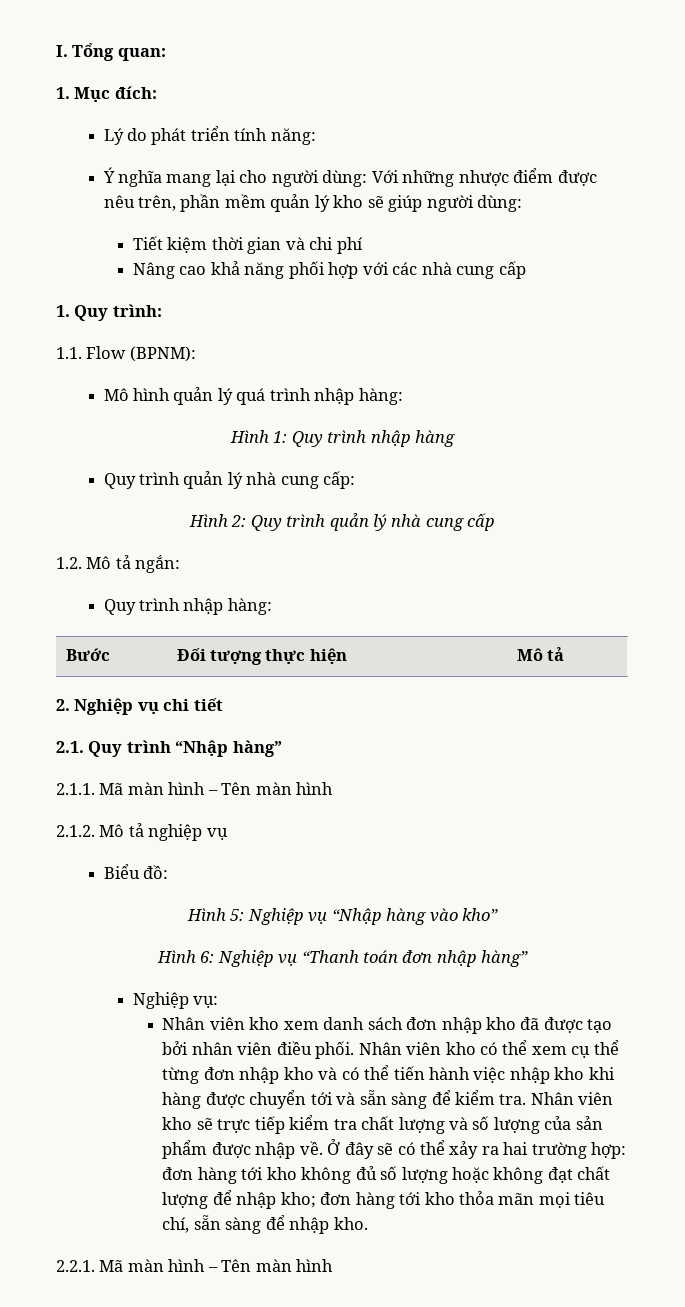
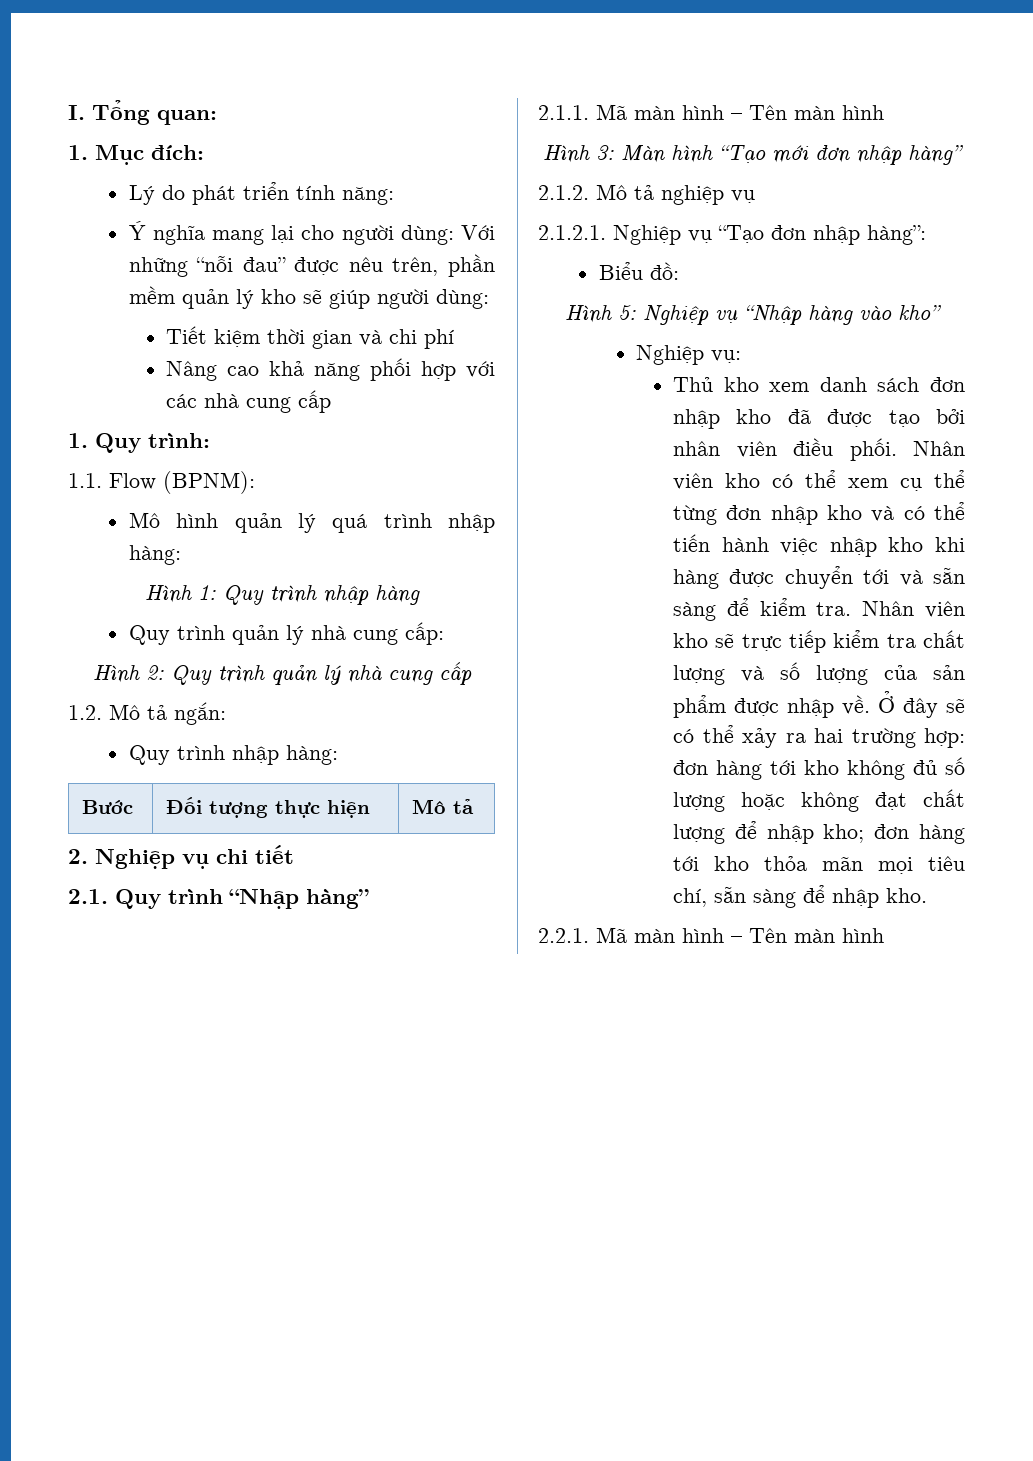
[458,168,554,186] nhược điểm -> [196,256,286,272] “nỗi đau”
(334, 788) none -> [543,145,963,165] // Hình 3: Màn hình “Tạo mới đơn nhập hàng”
(228, 834) none -> [538,225,926,245] // 2.1.2.1. Nghiệp vụ “Tạo đơn nhập hàng”:
[156,950,529,967] // Hình 6: Nghiệp vụ “Thanh toán đơn nhập hàng” -> (941, 312) none
[162,1017,245,1030] Nhân viên -> [673,377,714,392] Thủ

